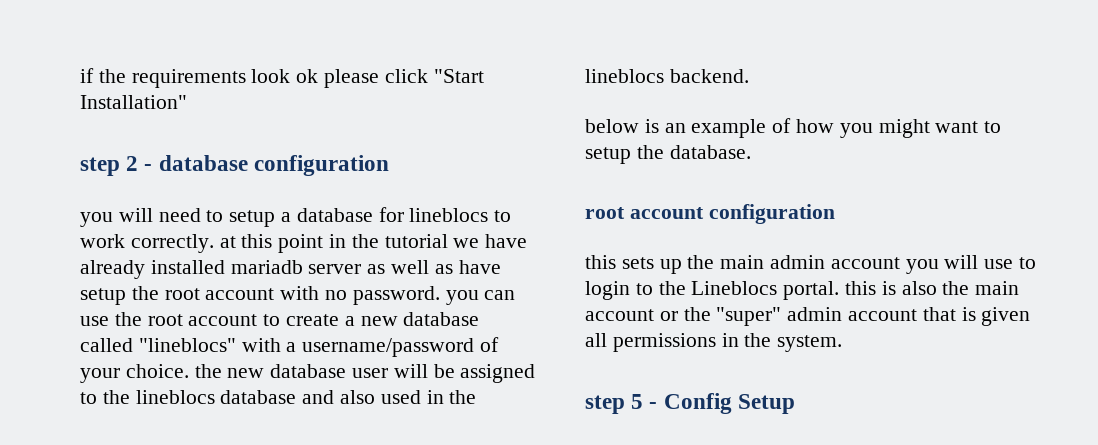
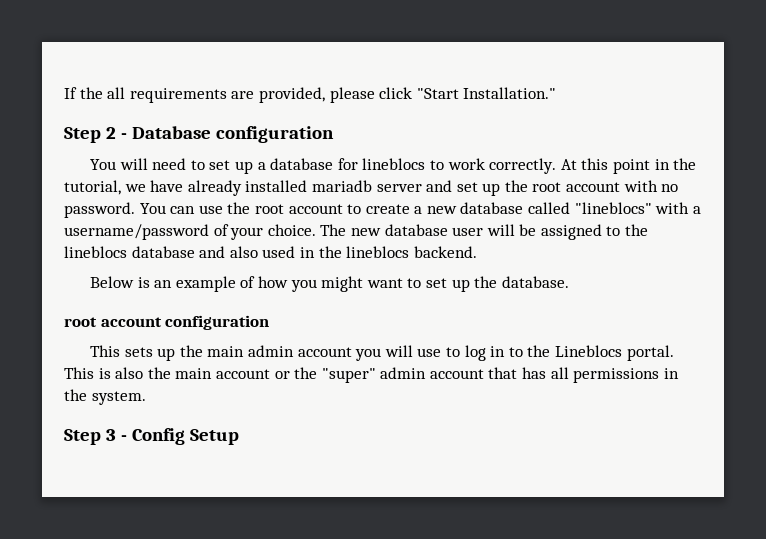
[80,68,319,88] if the requirements look ok -> [64,87,325,103] If the all requirements are provided,
[80,95,187,109] [80,157,120,176] Installation" // step -> [463,87,557,99] [64,127,101,143] Installation." // Step
[158,155,389,176] [80,212,113,227] database configuration // you -> [131,126,334,143] [90,159,117,170] Database configuration // You
[229,210,276,227] setup -> [209,160,254,174] set up
[219,236,236,248] at -> [560,159,577,170] At
[384,234,448,248] tutorial -> [64,180,121,195] tutorial,
[367,260,501,274] [80,288,126,305] as well as have setup -> [426,180,501,196] and set up
[445,290,479,305] you -> [139,203,166,214] You
[194,364,222,378] the -> [320,224,347,236] The
[585,119,639,133] below -> [90,276,135,288] Below
[585,147,631,164] setup -> [426,278,470,292] set up
[585,255,616,269] this -> [90,345,121,357] This
[585,281,630,300] login -> [464,345,506,361] log in
[845,281,877,295] this -> [64,367,94,379] This
[961,307,1031,326] is given -> [522,367,547,379] has
[585,394,644,414] step 5 -> [64,429,116,445] Step 3

